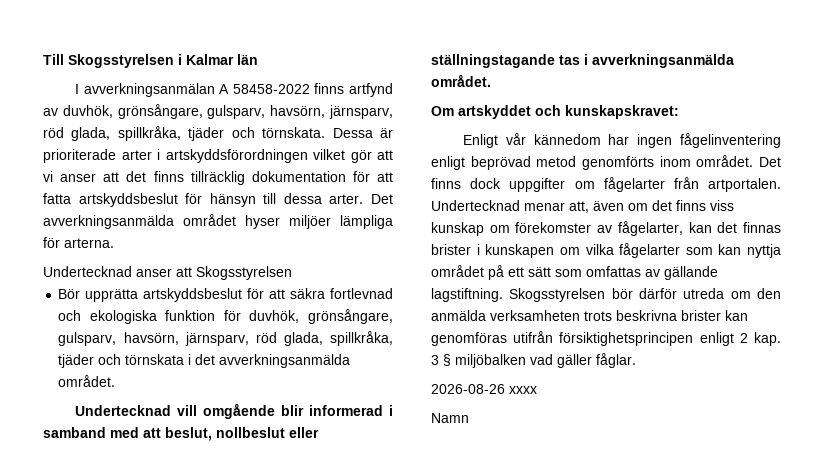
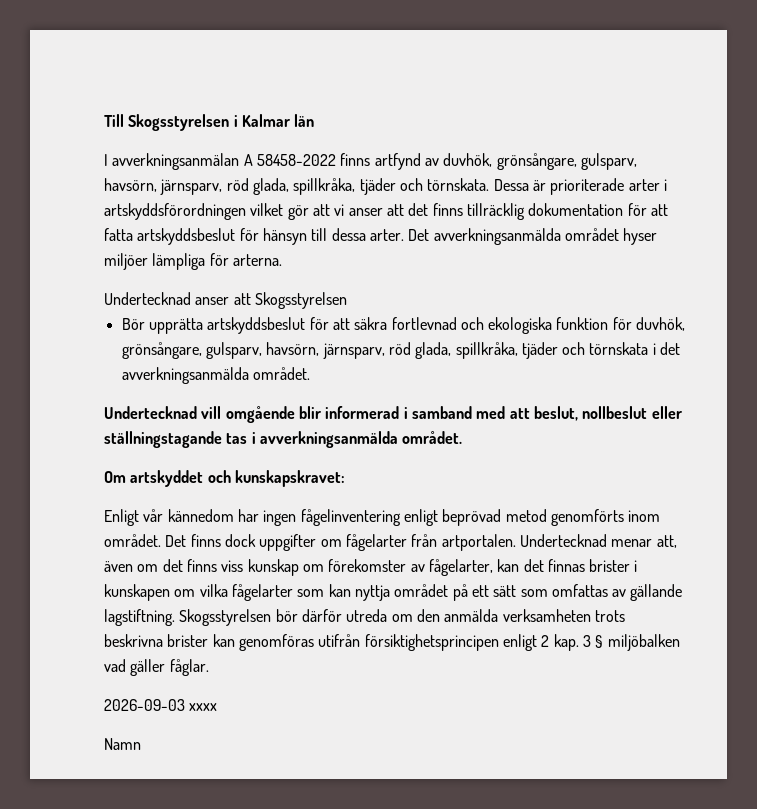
[431,384,505,394] 2026-08-26 -> [104,699,185,711] 2026-09-03

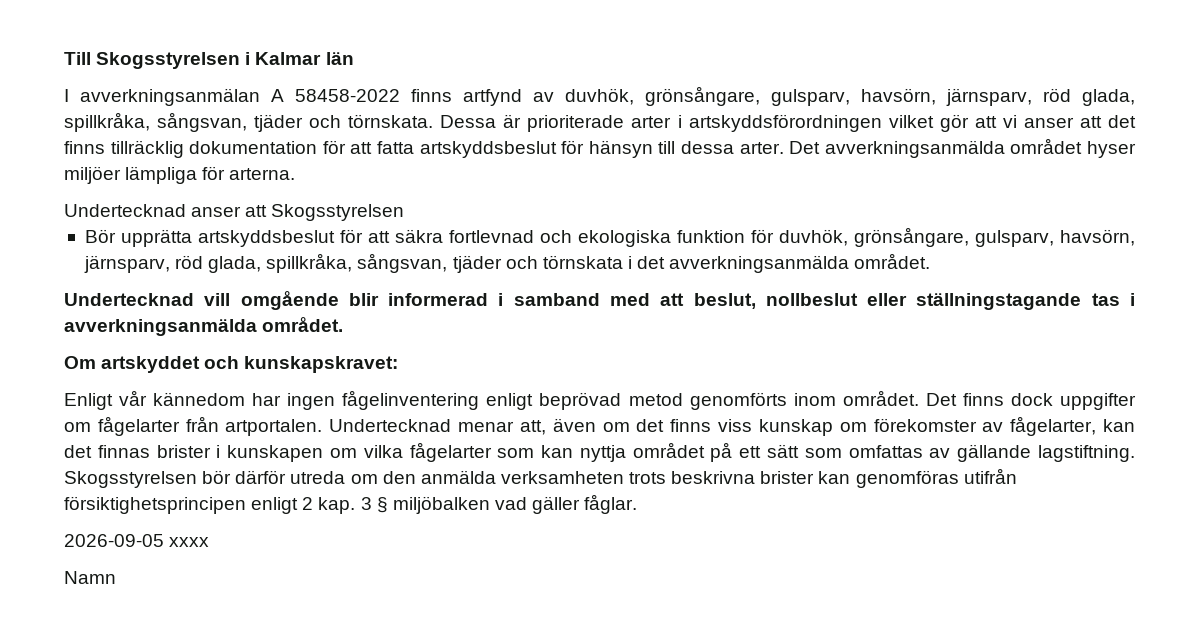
(356, 186) none -> [157,112,248,132] sångsvan,
(518, 350) none -> [357,253,448,273] sångsvan,
[104,699,185,711] 2026-09-03 -> [64,534,164,547] 2026-09-05

